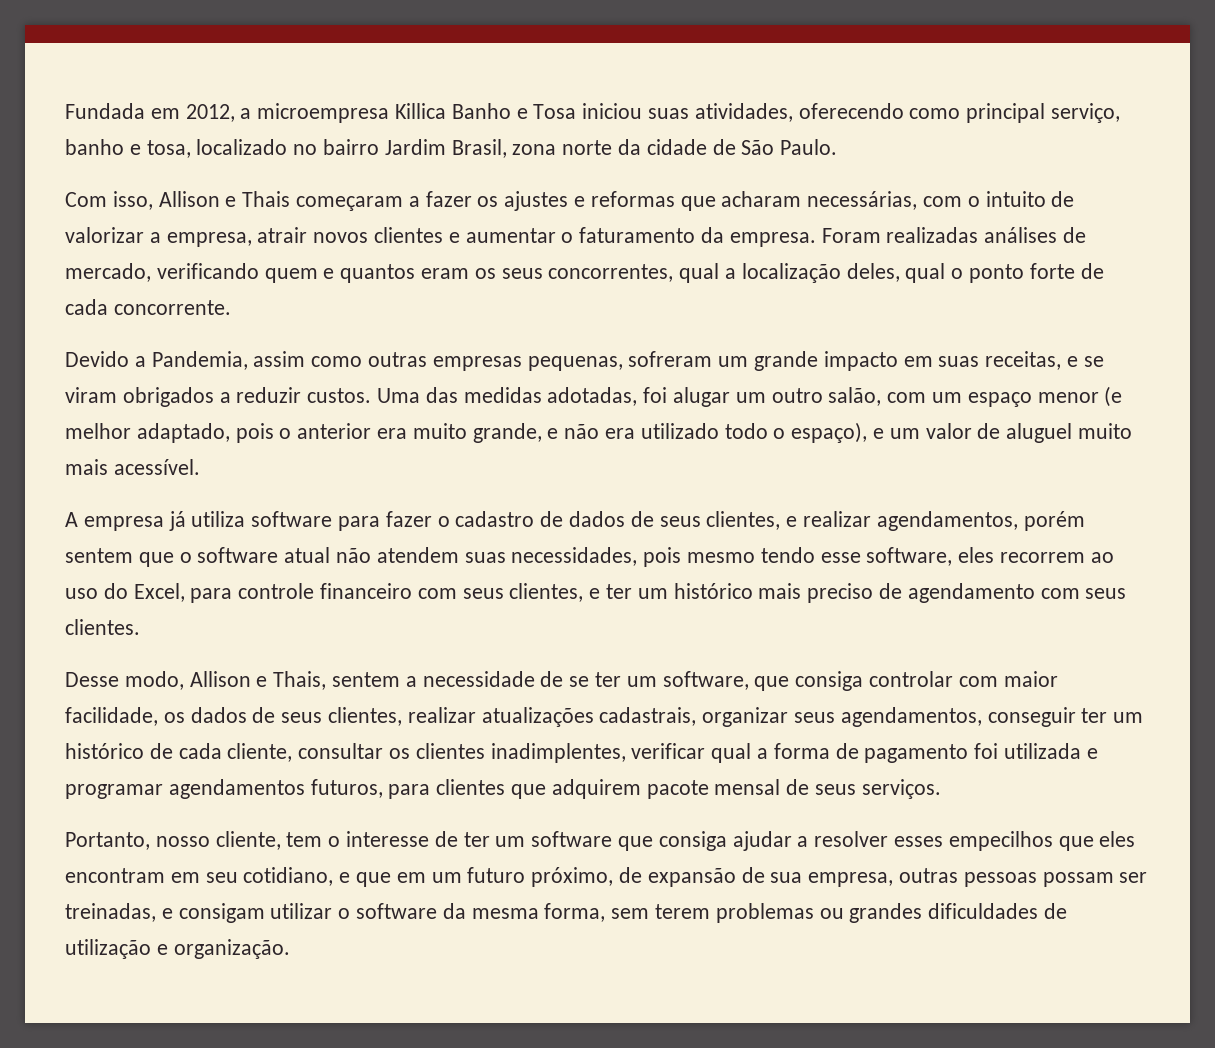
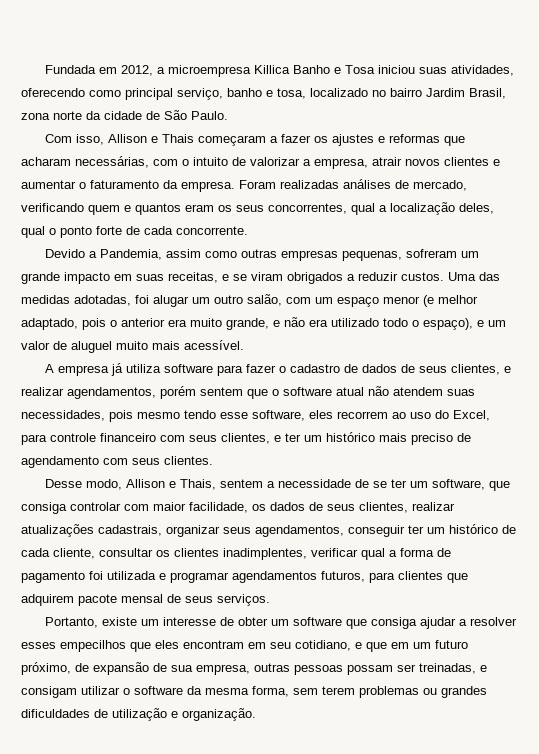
[155,831,341,850] nosso cliente, tem o -> [101,617,159,626] existe um
[463,832,490,847] ter -> [237,617,268,626] obter

